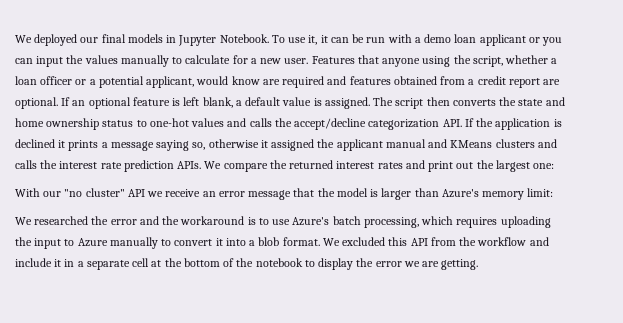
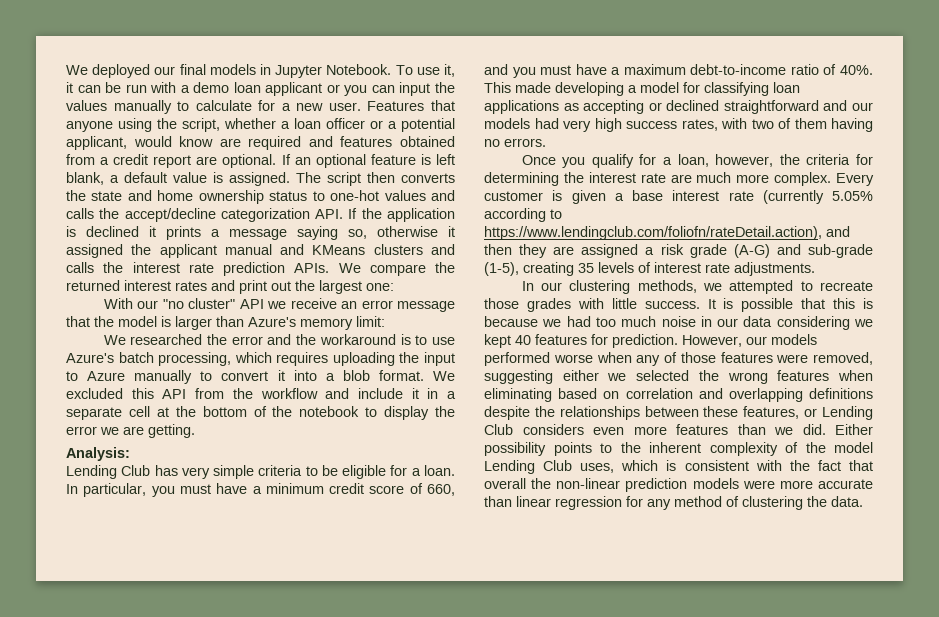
(479, 264) none -> [66,447,130,461] [66,465,455,479] [66,483,456,497] [484,64,873,78] [484,82,800,96] [484,100,873,114] [484,118,873,132] [484,138,546,147] [521,154,873,168] [484,172,874,186] [484,190,873,204] [484,208,562,222] [484,226,850,240] [484,244,873,258] [484,262,815,276] [521,280,873,294] [484,298,873,312] [484,316,873,330] [484,334,817,348] [484,352,873,366] [484,370,873,384] [484,388,873,402] [484,406,873,420] [484,424,873,435] [484,442,873,456] [484,460,873,474] [484,478,873,492] [484,496,863,510] // Analysis: // Lending Club has very simple criteria to be eligible for a loan. In particular, you must have a minimum credit score of 660, and you must have a maximum debt-to-income ratio of 40%. This made developing a model for classifying loan applications as accepting or declined straightforward and our models had very high success rates, with two of them having no errors. // Once you qualify for a loan, however, the criteria for determining the interest rate are much more complex. Every customer is given a base interest rate (currently 5.05% according to https://www.lendingclub.com/foliofn/rateDetail.action), and then they are assigned a risk grade (A-G) and sub-grade (1-5), creating 35 levels of interest rate adjustments. // In our clustering methods, we attempted to recreate those grades with little success. It is possible that this is because we had too much noise in our data considering we kept 40 features for prediction. However, our models performed worse when any of those features were removed, suggesting either we selected the wrong features when eliminating based on correlation and overlapping definitions despite the relationships between these features, or Lending Club considers even more features than we did. Either possibility points to the inherent complexity of the model Lending Club uses, which is consistent with the fact that overall the non-linear prediction models were more accurate than linear regression for any method of clustering the data.

